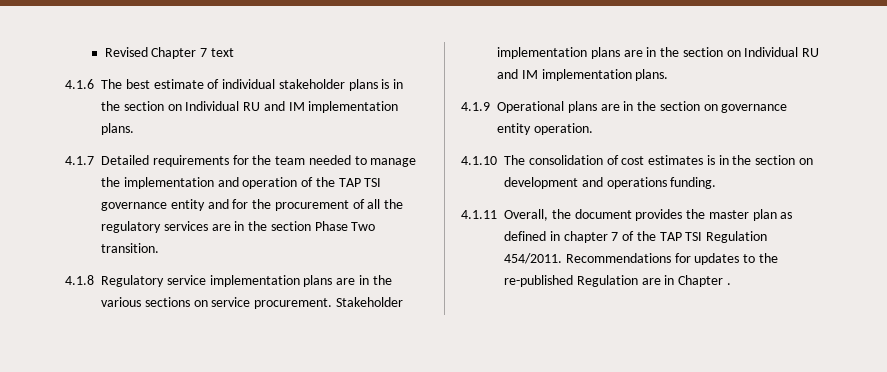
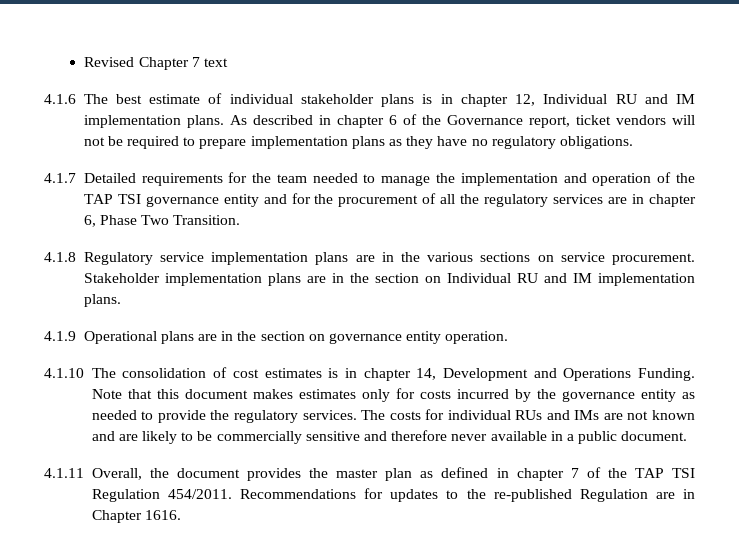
[101,101,399,113] [101,123,134,135] the section on Individual RU and IM implementation plans. -> [460,94,695,107] [83,114,695,128] [83,136,633,149] chapter 12, Individual RU and IM implementation plans. As described in chapter 6 of the Governance report, ticket vendors will not be required to prepare implementation plans as they have no regulatory obligations.
[248,221,311,231] the section -> [649,194,696,207] [83,215,96,227] chapter 6,
[101,243,159,253] transition. -> [173,215,241,225] Transition.
[732,155,814,165] [504,177,717,189] the section on development and operations funding. -> [363,368,695,381] [91,388,695,402] [91,409,695,423] [91,430,688,444] chapter 14, Development and Operations Funding. Note that this document makes estimates only for costs incurred by the governance entity as needed to provide the regulatory services. The costs for individual RUs and IMs are not known and are likely to be commercially sensitive and therefore never available in a public document.
[726,283,731,285] . -> [144,510,181,520] 1616.

